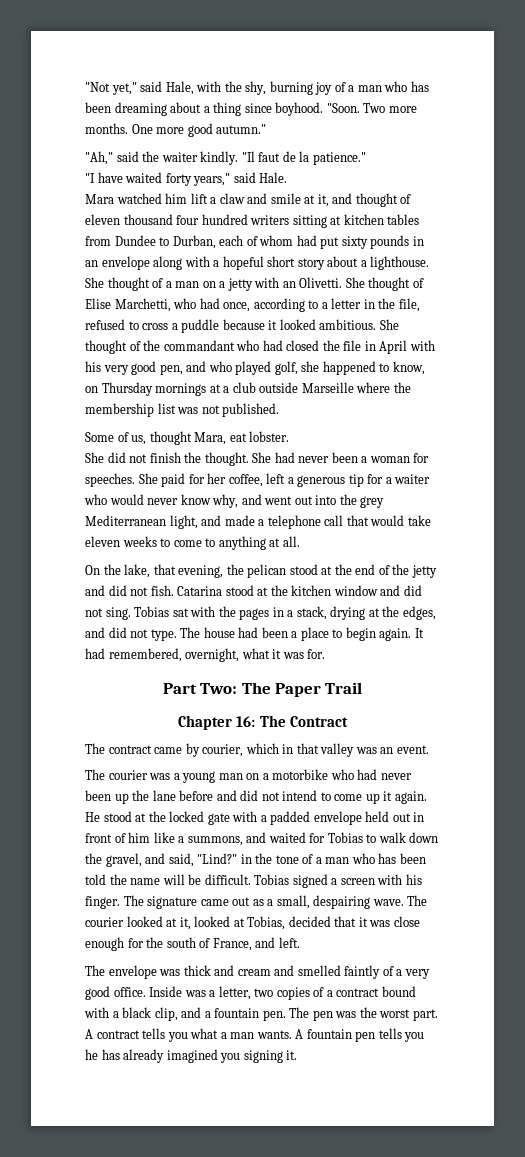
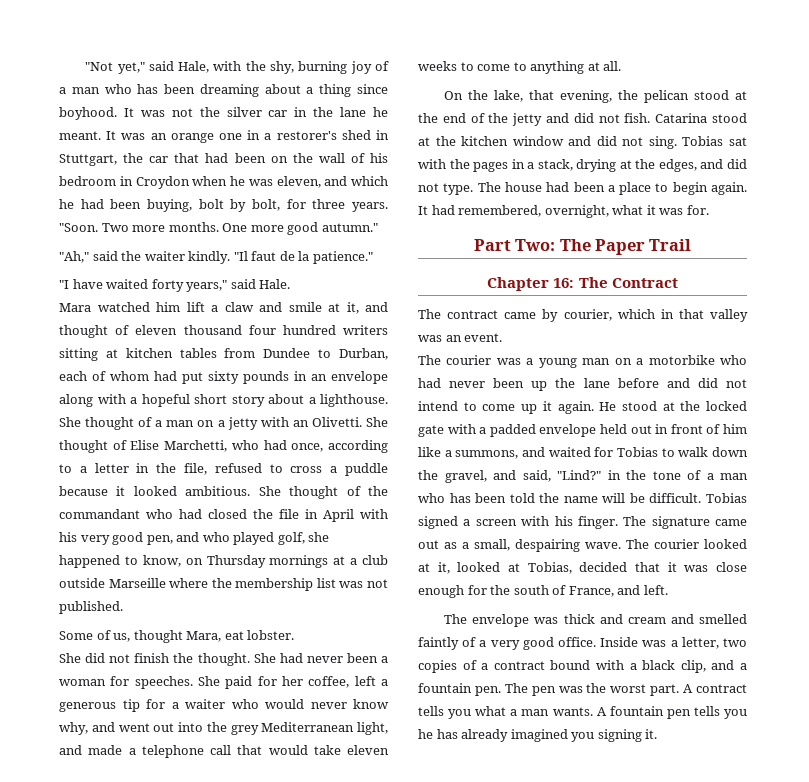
(324, 109) none -> [123,107,388,117] [59,130,389,143] [59,153,388,166] [59,176,388,189] [59,199,388,212] It was not the silver car in the lane he meant. It was an orange one in a restorer's shed in Stuttgart, the car that had been on the wall of his bedroom in Croydon when he was eleven, and which he had been buying, bolt by bolt, for three years.

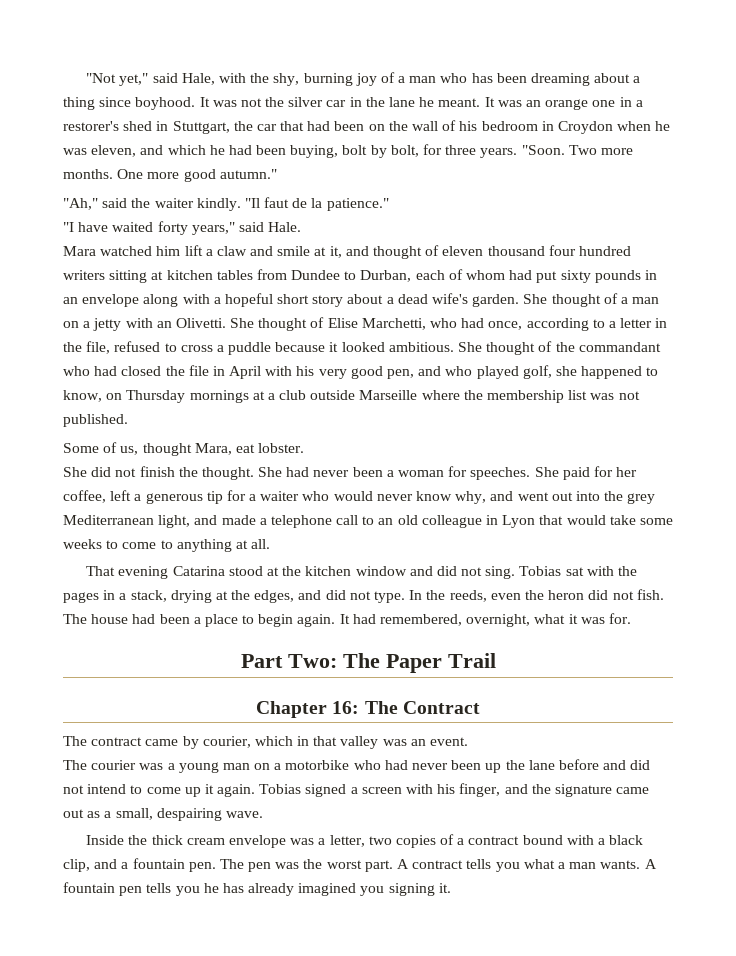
[320,394,388,407] lighthouse. -> [397,293,520,307] dead wife's garden.
(231, 750) none -> [362,515,536,528] to an old colleague in Lyon
[347,745,389,755] eleven -> [639,518,673,525] some
[444,90,747,103] [418,113,651,126] On the lake, that evening, the pelican stood at the end of the jetty and did not fish. -> [86,566,169,579] That evening
(474, 189) none -> [409,589,664,602] In the reeds, even the heron did not fish.
[599,401,747,411] [418,424,747,437] [418,447,748,459] [418,470,748,483] [418,493,702,503] He stood at the locked gate with a padded envelope held out in front of him like a summons, and waited for Tobias to walk down the gravel, and said, "Lind?" in the tone of a man who has been told the name will be difficult. -> (256, 790) none
[577,516,647,529] finger. The -> [459,783,551,797] finger, and the
[626,539,747,549] [418,562,747,574] [418,585,668,598] [444,614,747,627] [418,637,639,650] The courier looked at it, looked at Tobias, decided that it was close enough for the south of France, and left. // The envelope was thick and cream and smelled faintly of a very good office. Inside -> [86,835,286,848] // Inside the thick cream envelope

